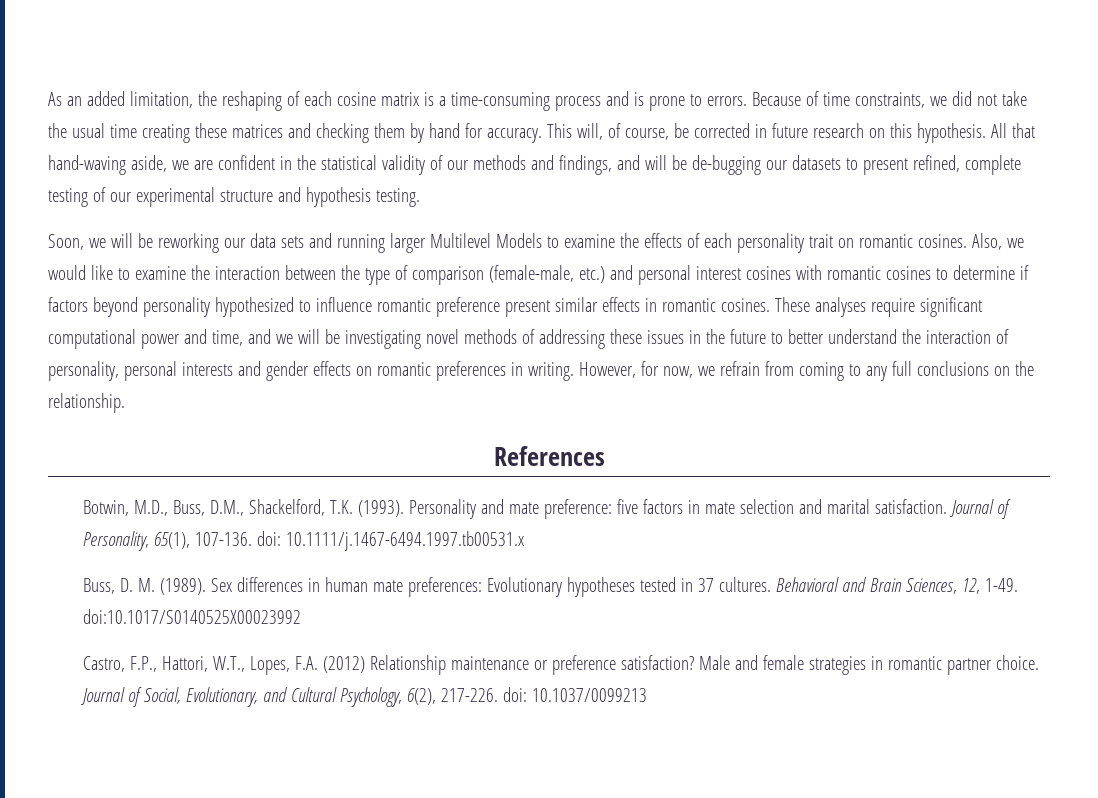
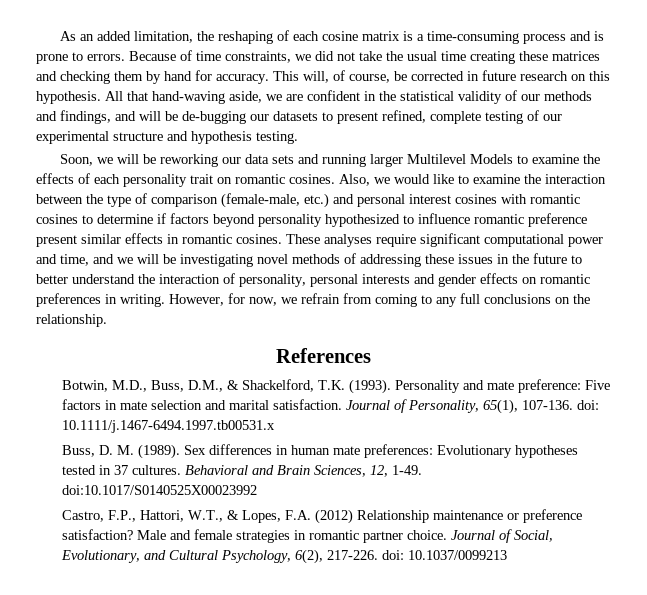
(245, 508) none -> [226,380,239,390] &
[617,499,639,514] five -> [584,380,610,390] Five
(246, 664) none -> [226,510,239,520] &

